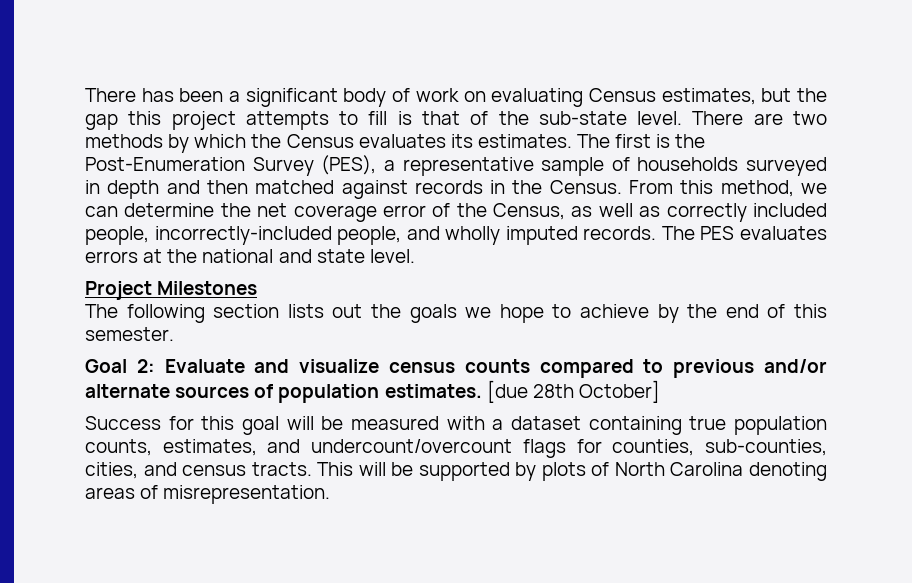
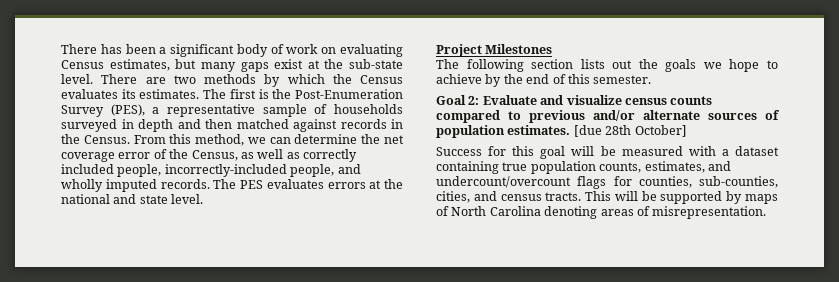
[797,88,827,102] [85,111,489,130] the gap this project attempts to fill is that of -> [200,59,320,72] many gaps exist at
[541,462,586,481] plots -> [745,194,778,204] maps

